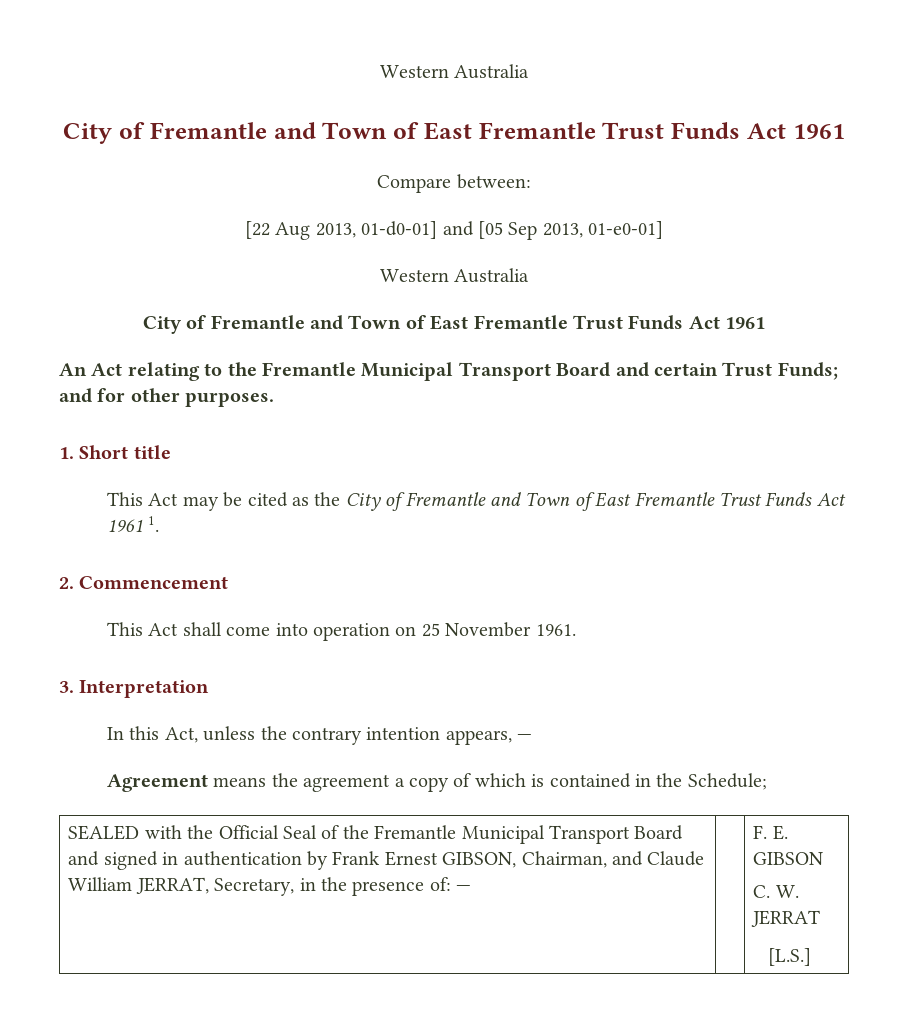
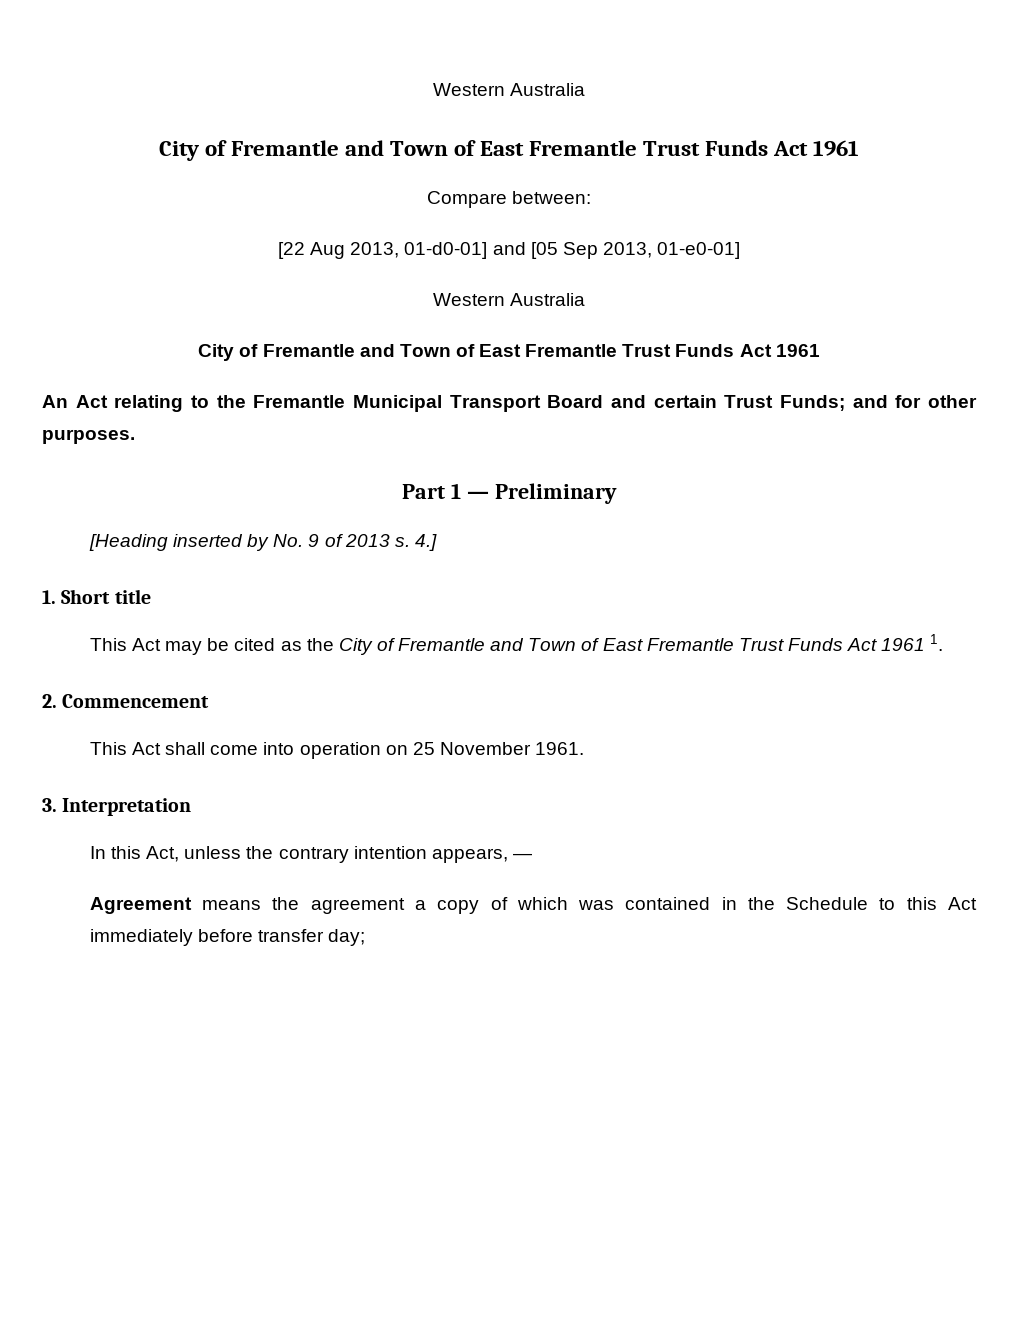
(275, 399) none -> [402,483,617,504] [88,534,437,551] // Part 1 — Preliminary // [Heading inserted by No. 9 of 2013 s. 4.]
[531,774,545,787] is -> [578,900,615,910] was
[687,773,767,790] [68,825,684,844] [68,851,705,870] [68,877,472,896] [753,825,788,840] [753,852,824,865] [753,885,799,898] [751,910,821,927] [767,948,811,966] Schedule; // SEALED with the Official Seal of the Fremantle Municipal Transport Board and signed in authentication by Frank Ernest GIBSON, Chairman, and Claude William JERRAT, Secretary, in the presence of: — | | F. E. GIBSON // C. W. JERRAT // [L.S.] -> [786,897,978,910] [89,929,366,946] Schedule to this Act immediately before transfer day;

